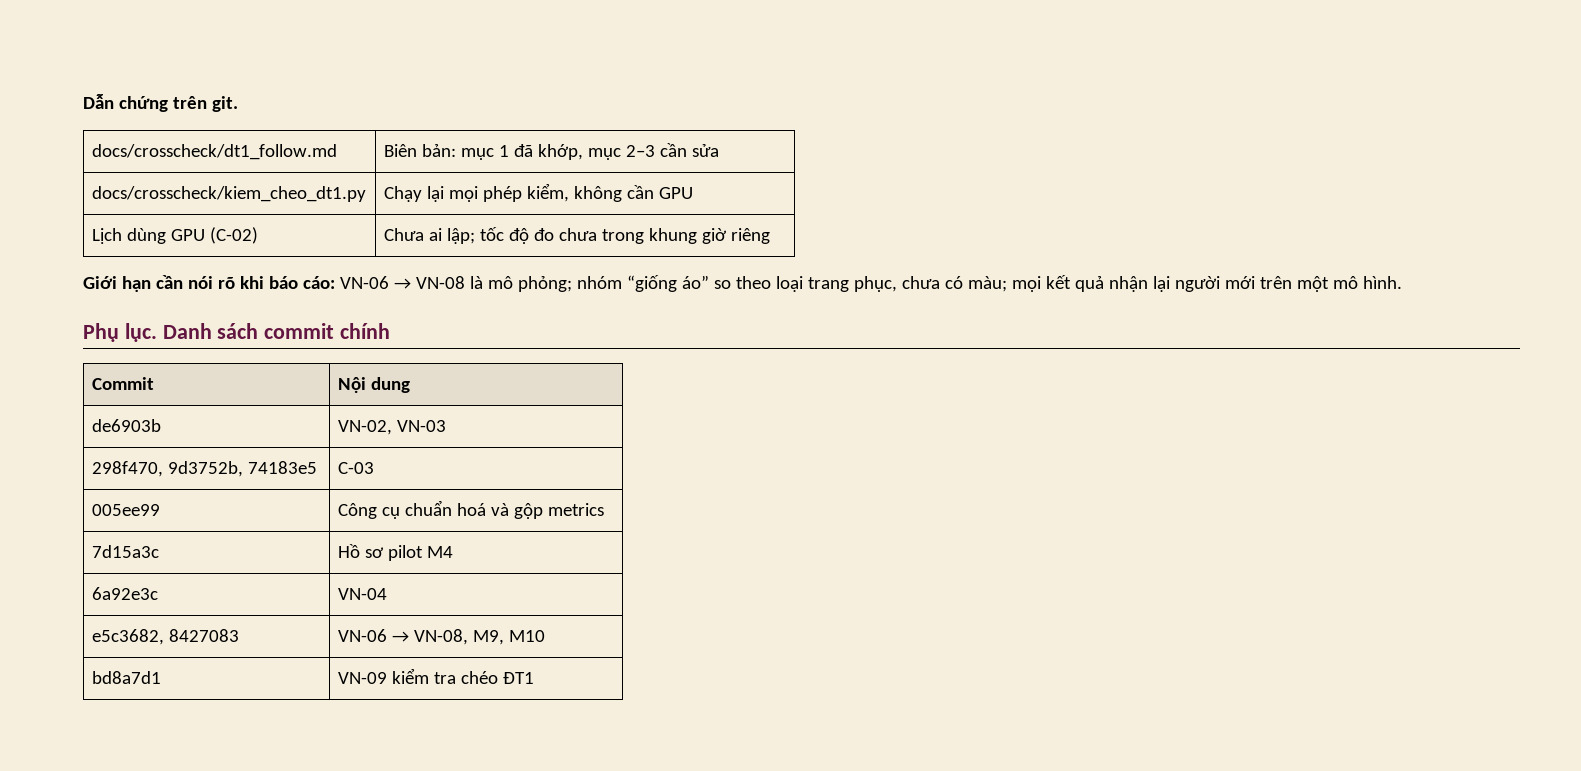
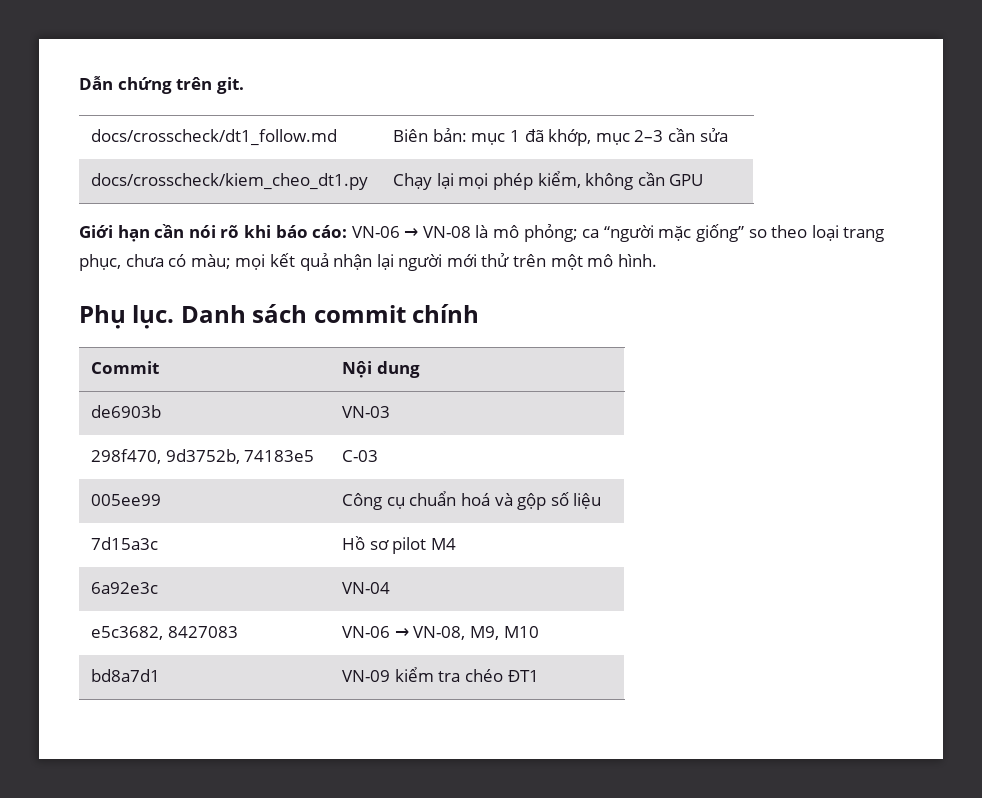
[91,227,258,244] [383,227,770,244] // Lịch dùng GPU (C-02) | Chưa ai lập; tốc độ đo chưa trong khung giờ riêng -> (704, 180) none
[576,275,709,292] nhóm “giống áo” -> [582,224,745,242] ca “người mặc giống”
(1255, 282) none -> [481,253,510,267] thử
[337,420,392,435] VN-02, -> (162, 411) none
[547,503,604,516] metrics -> [550,492,602,509] số liệu

